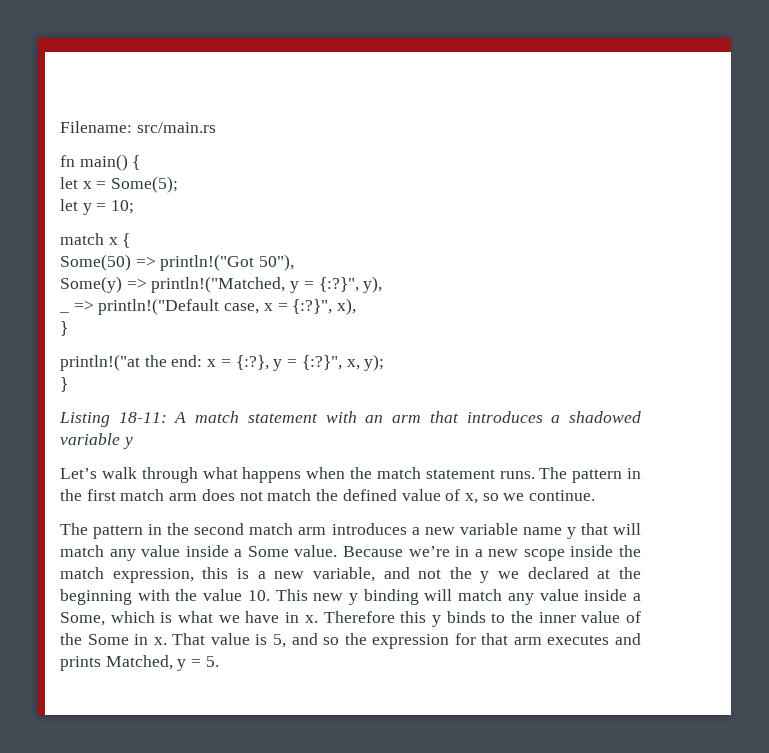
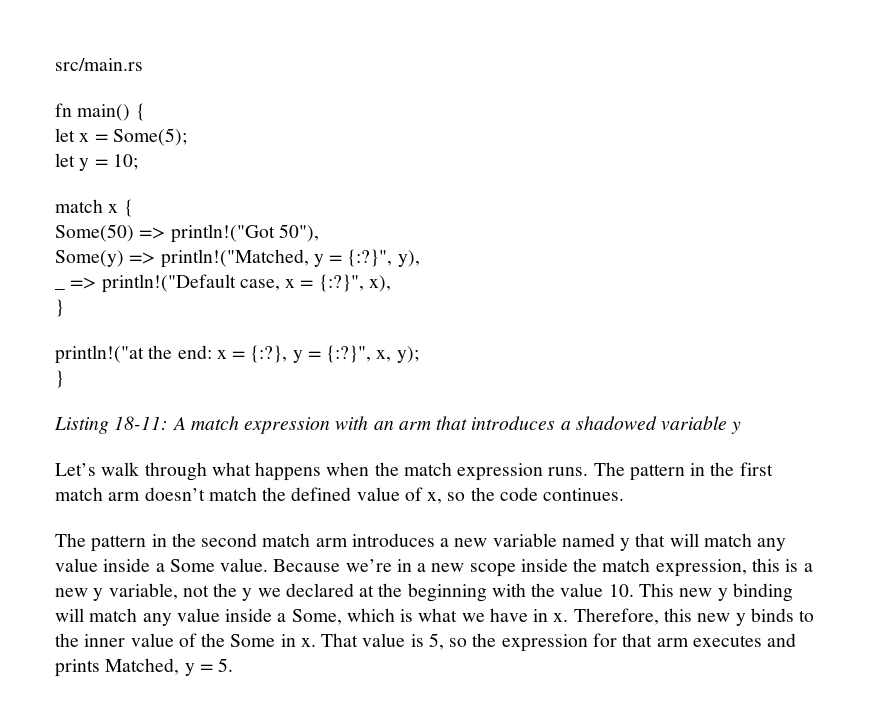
[60,121,132,133] Filename: -> (55, 64) none
[247,413,318,423] statement -> [244,417,331,434] expression
[425,469,495,479] statement -> [457,463,544,481] expression
[201,489,263,501] does not -> [144,487,205,501] doesn’t
[503,490,596,501] we continue. -> [470,487,625,501] the code continues.
[522,527,562,535] name -> [561,533,615,547] named
[312,567,410,582] variable, and -> [93,583,178,601] y variable,
[323,611,427,623] Therefore this -> [573,608,731,625] Therefore, this new
[291,633,318,645] and -> (444, 641) none

